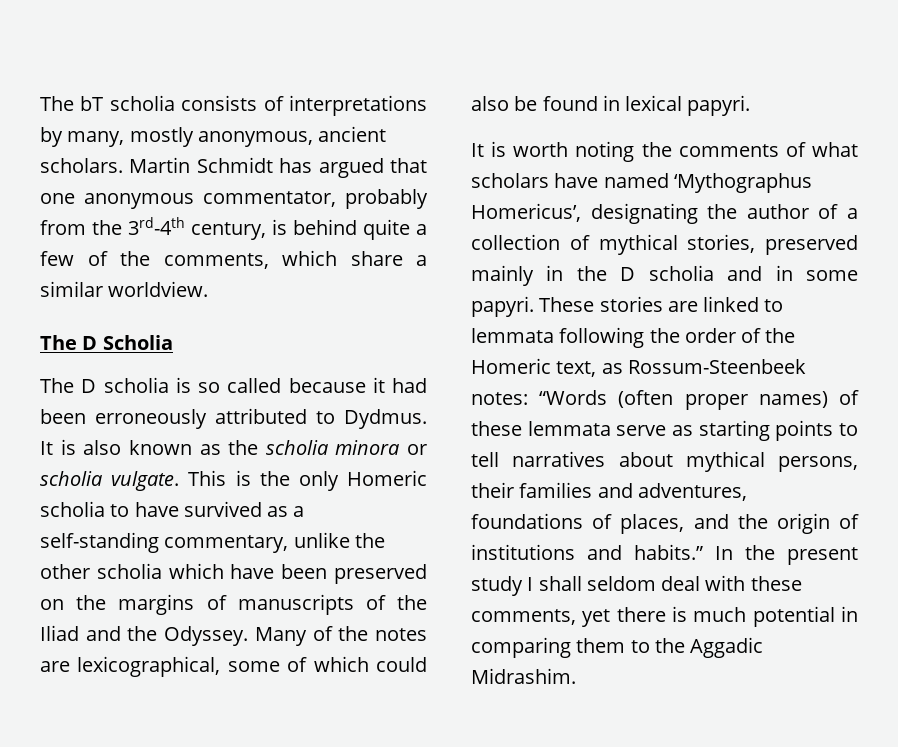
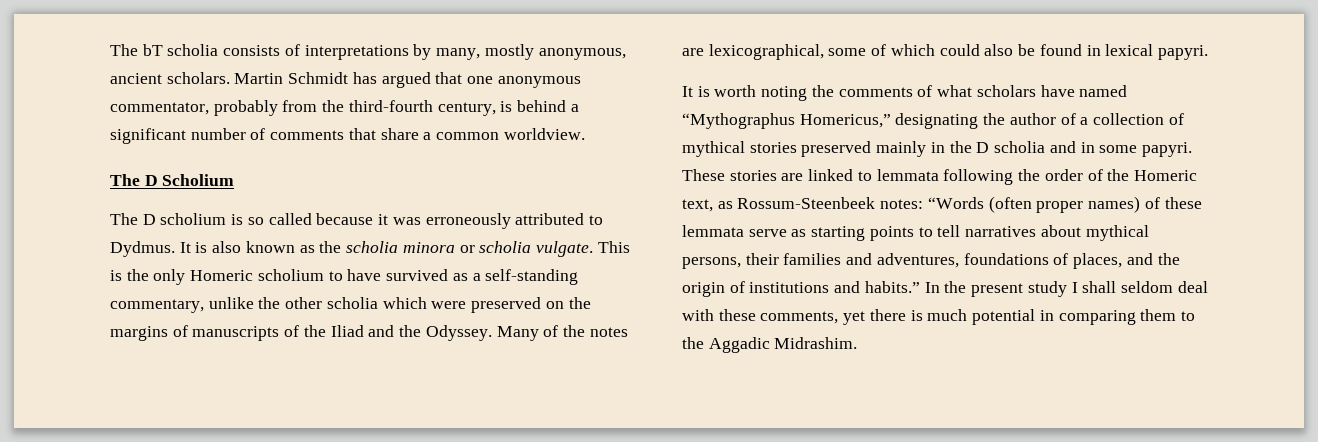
[128,217,186,235] 3rd-4th -> [348,100,433,112] third-fourth
[362,219,427,240] [40,250,337,269] quite a few of the comments, which -> [570,104,579,112] [110,128,376,144] a significant number of comments that
[40,281,103,297] similar -> [436,132,500,140] common
[102,335,173,350] [40,377,169,393] Scholia // The D scholia -> [162,174,235,186] [110,213,227,225] Scholium // The D scholium
[392,378,427,393] [40,409,86,424] had been -> [392,217,421,225] was
[40,501,105,517] scholia -> [257,269,324,281] scholium
[230,564,328,579] have been -> [431,301,467,309] were
[673,173,812,193] [471,203,581,222] ‘Mythographus Homericus’, -> [682,113,891,129] “Mythographus Homericus,”
[687,234,756,253] stories, -> [749,142,797,153] stories

